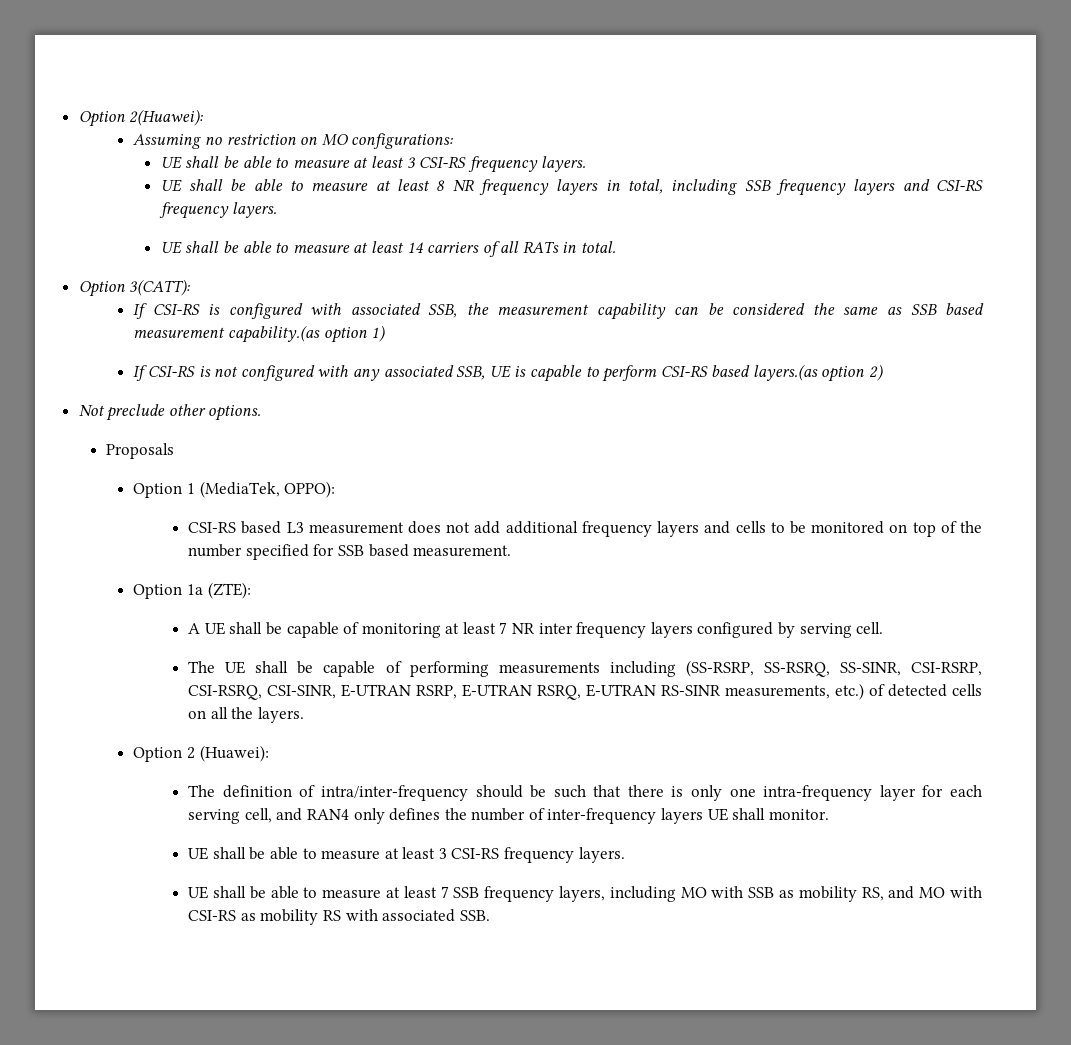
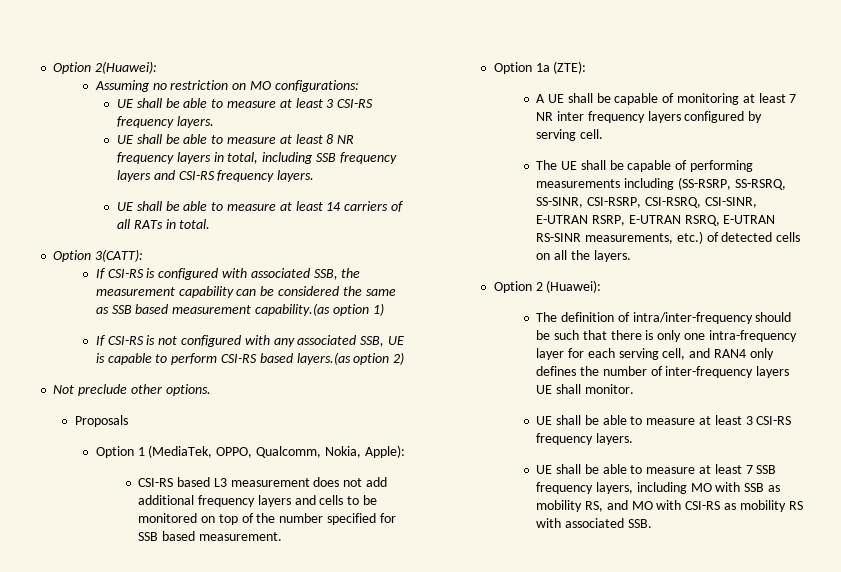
[284,481,336,498] OPPO): -> [216,445,405,458] OPPO, Qualcomm, Nokia, Apple):

